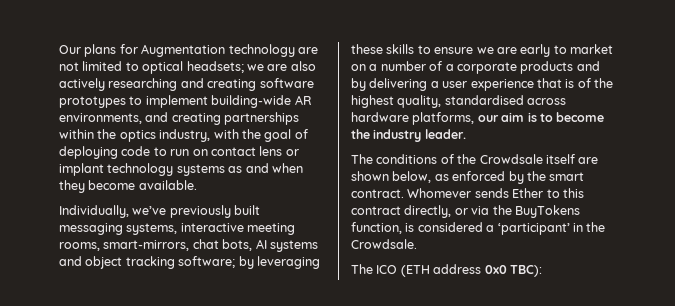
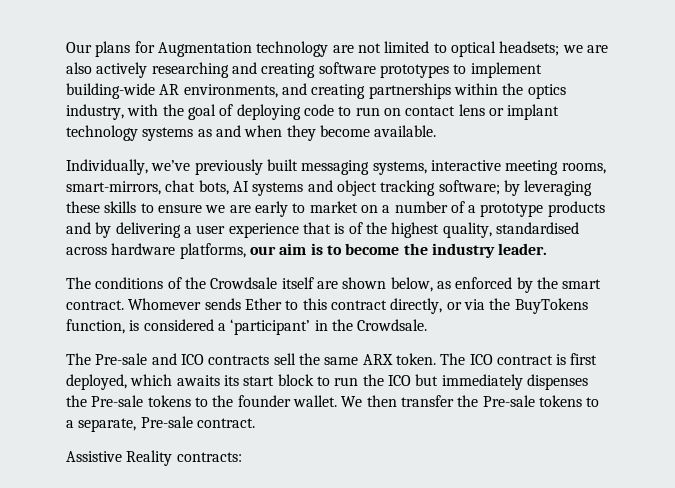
[456,62,517,74] corporate -> [480,203,544,217] prototype
[376,264,542,277] ICO (ETH address 0x0 TBC): -> [95,353,598,365] [66,374,588,390] [66,395,600,407] [66,416,255,432] [66,450,242,466] Pre-sale and ICO contracts sell the same ARX token. The ICO contract is first deployed, which awaits its start block to run the ICO but immediately dispenses the Pre-sale tokens to the founder wallet. We then transfer the Pre-sale tokens to a separate, Pre-sale contract. // Assistive Reality contracts:

